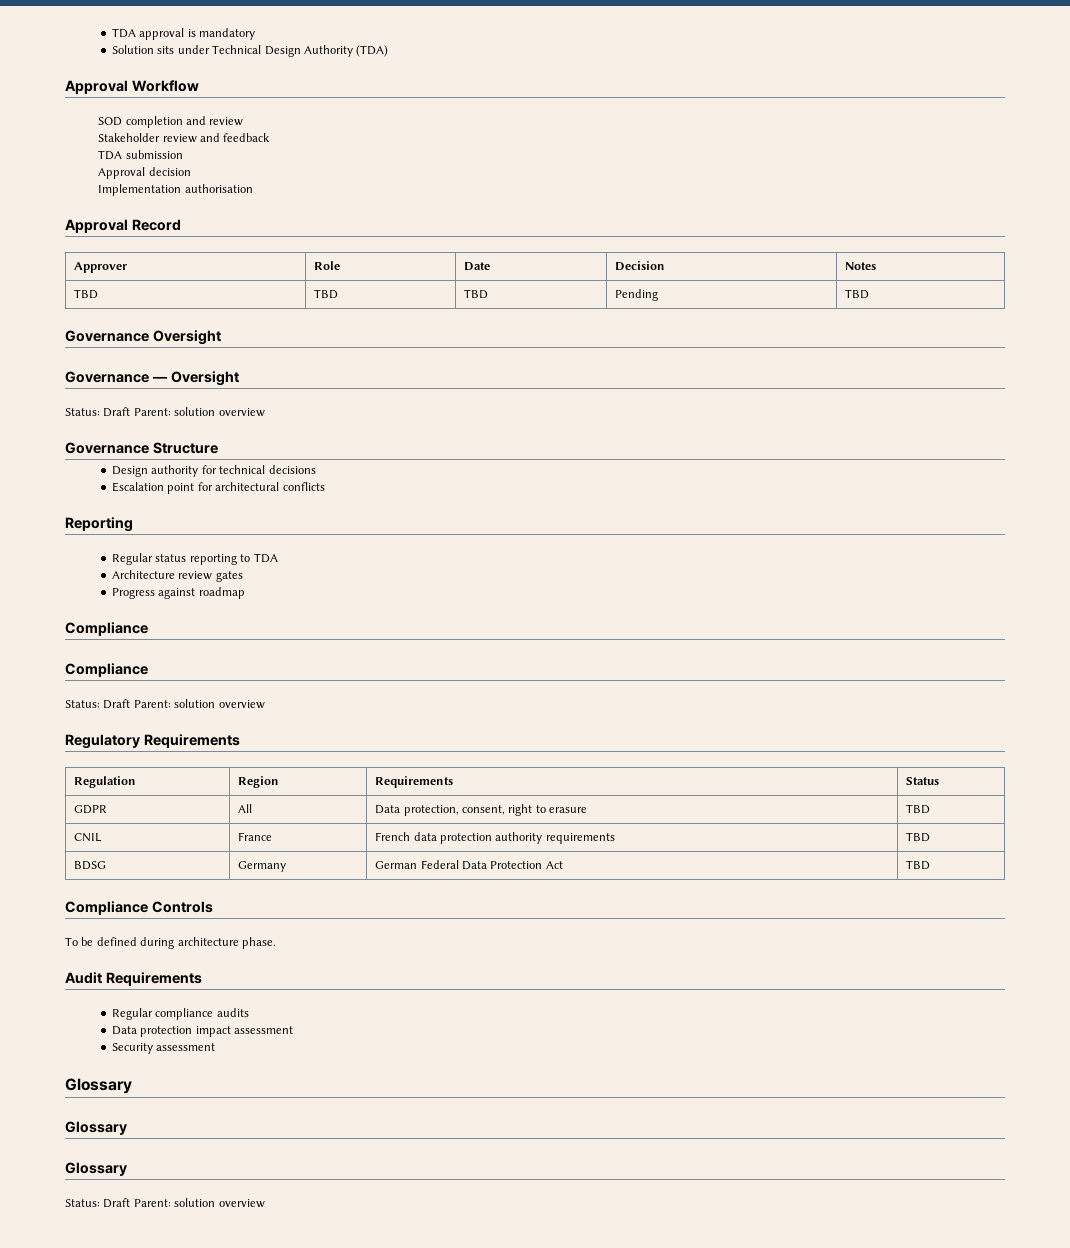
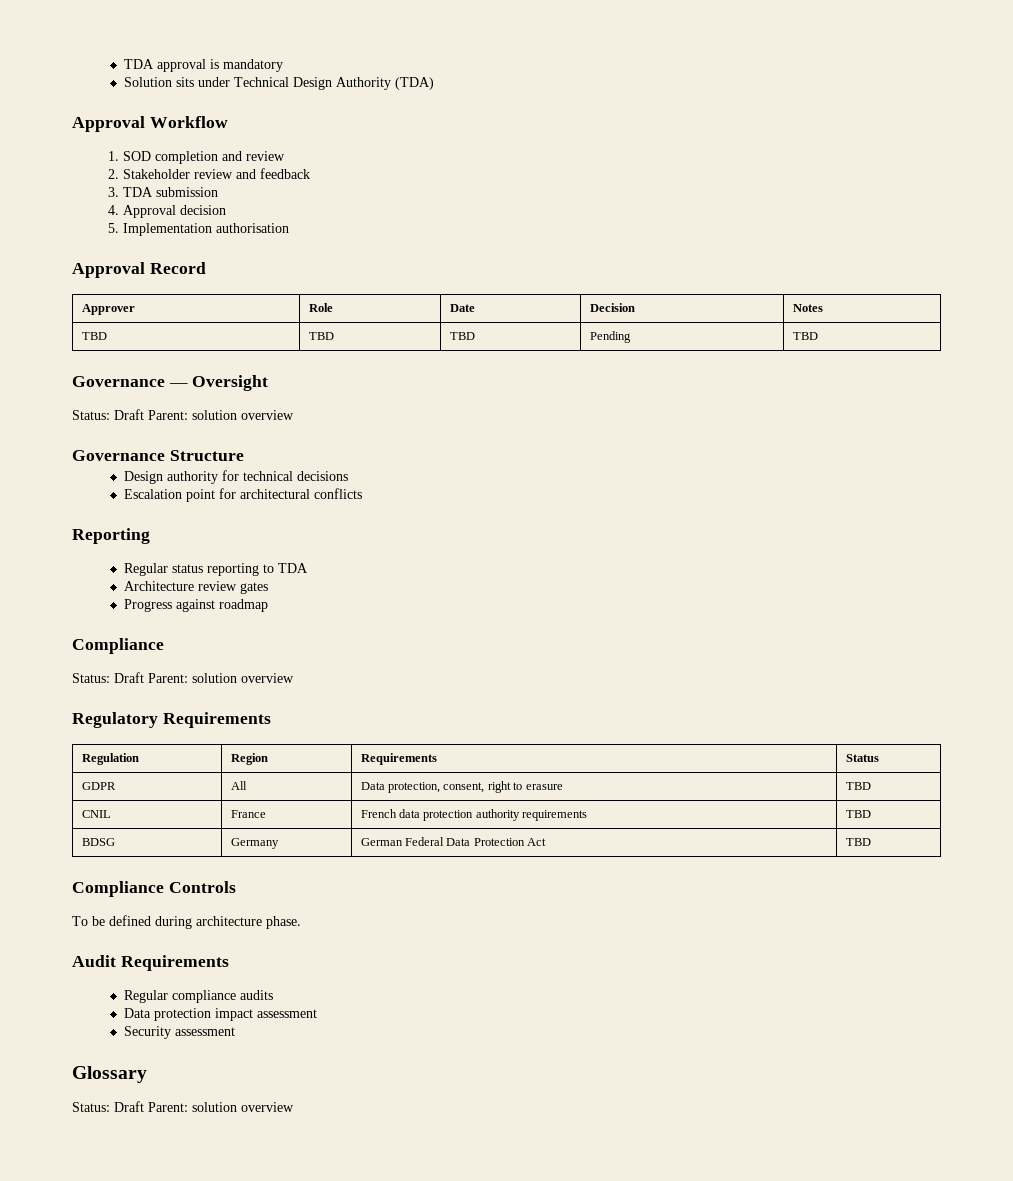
(199, 86) none -> [108,151,120,161] 1.
(244, 121) none -> [108,169,120,179] 2.
(271, 137) none -> [108,187,120,197] 3.
(183, 154) none -> [108,205,120,215] 4.
(191, 171) none -> [108,223,120,233] 5.
[65,330,221,345] // Governance Oversight -> (818, 336) none
[65,663,148,677] // Compliance -> (164, 646) none
[65,1121,127,1135] [65,1162,127,1176] // Glossary // Glossary -> (147, 1074) none

